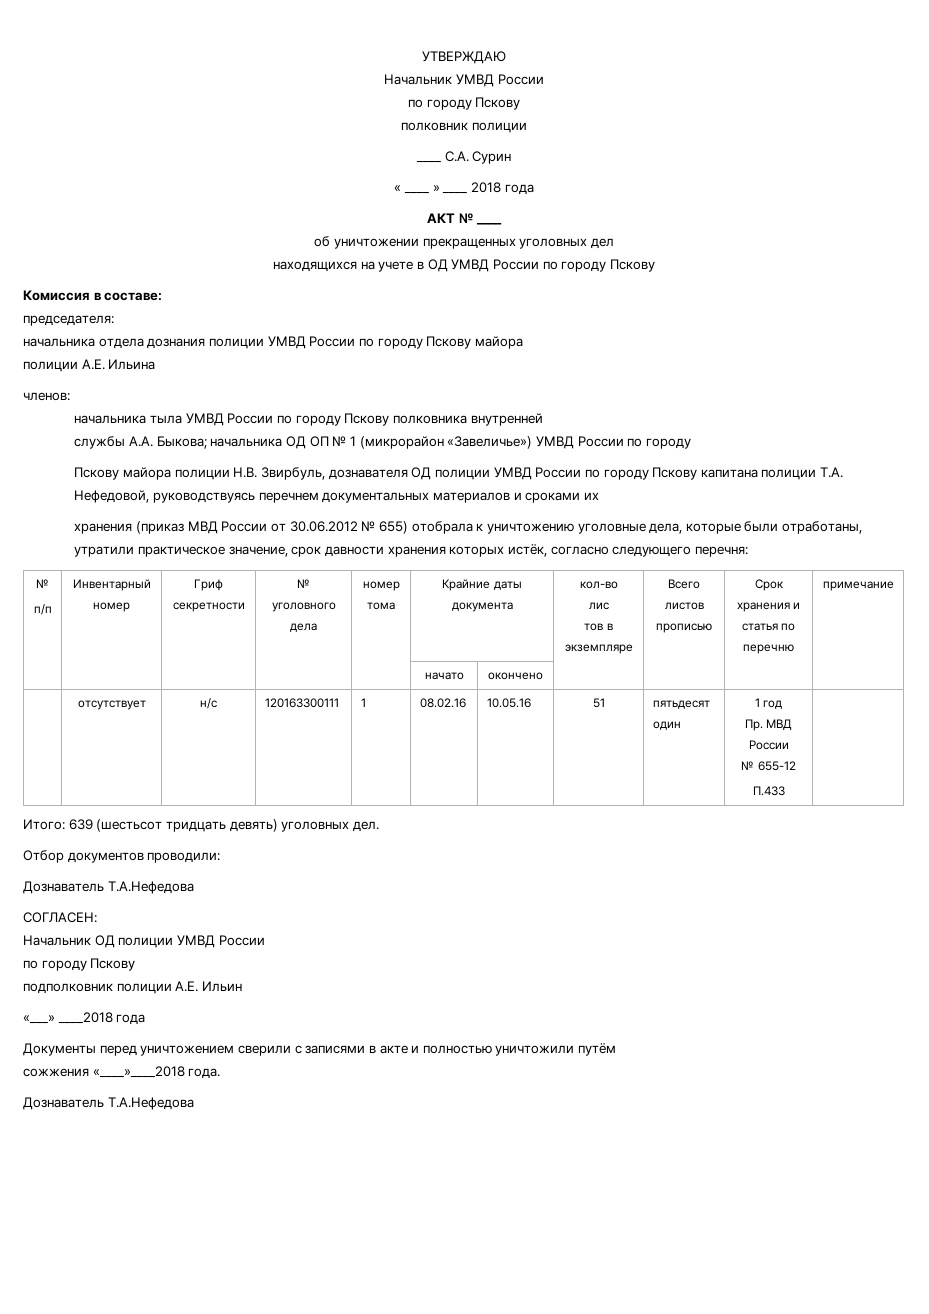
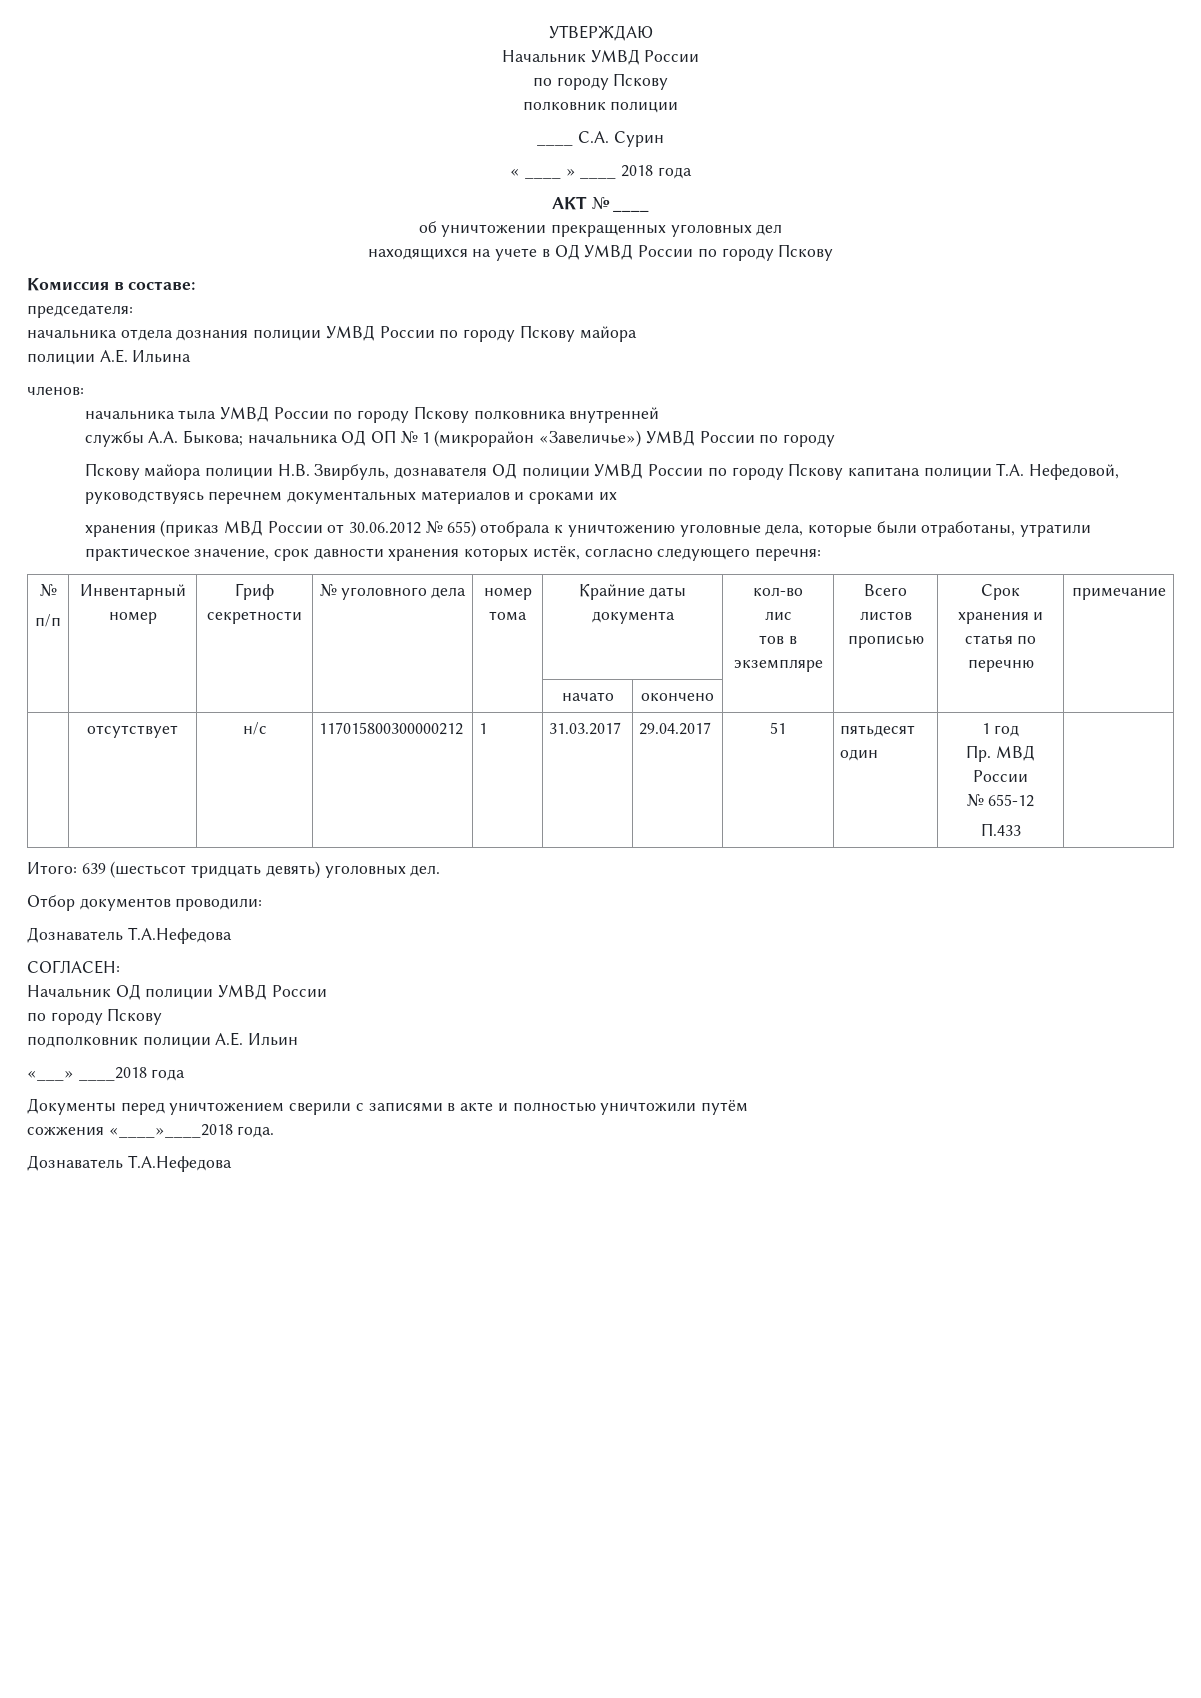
[264,698,339,708] [360,698,366,707] [419,698,466,708] [486,698,531,708] 120163300111 | 1 | 08.02.16 | 10.05.16 -> [319,722,464,735] [479,723,488,734] [549,722,622,735] [639,722,712,735] 117015800300000212 | 1 | 31.03.2017 | 29.04.2017

